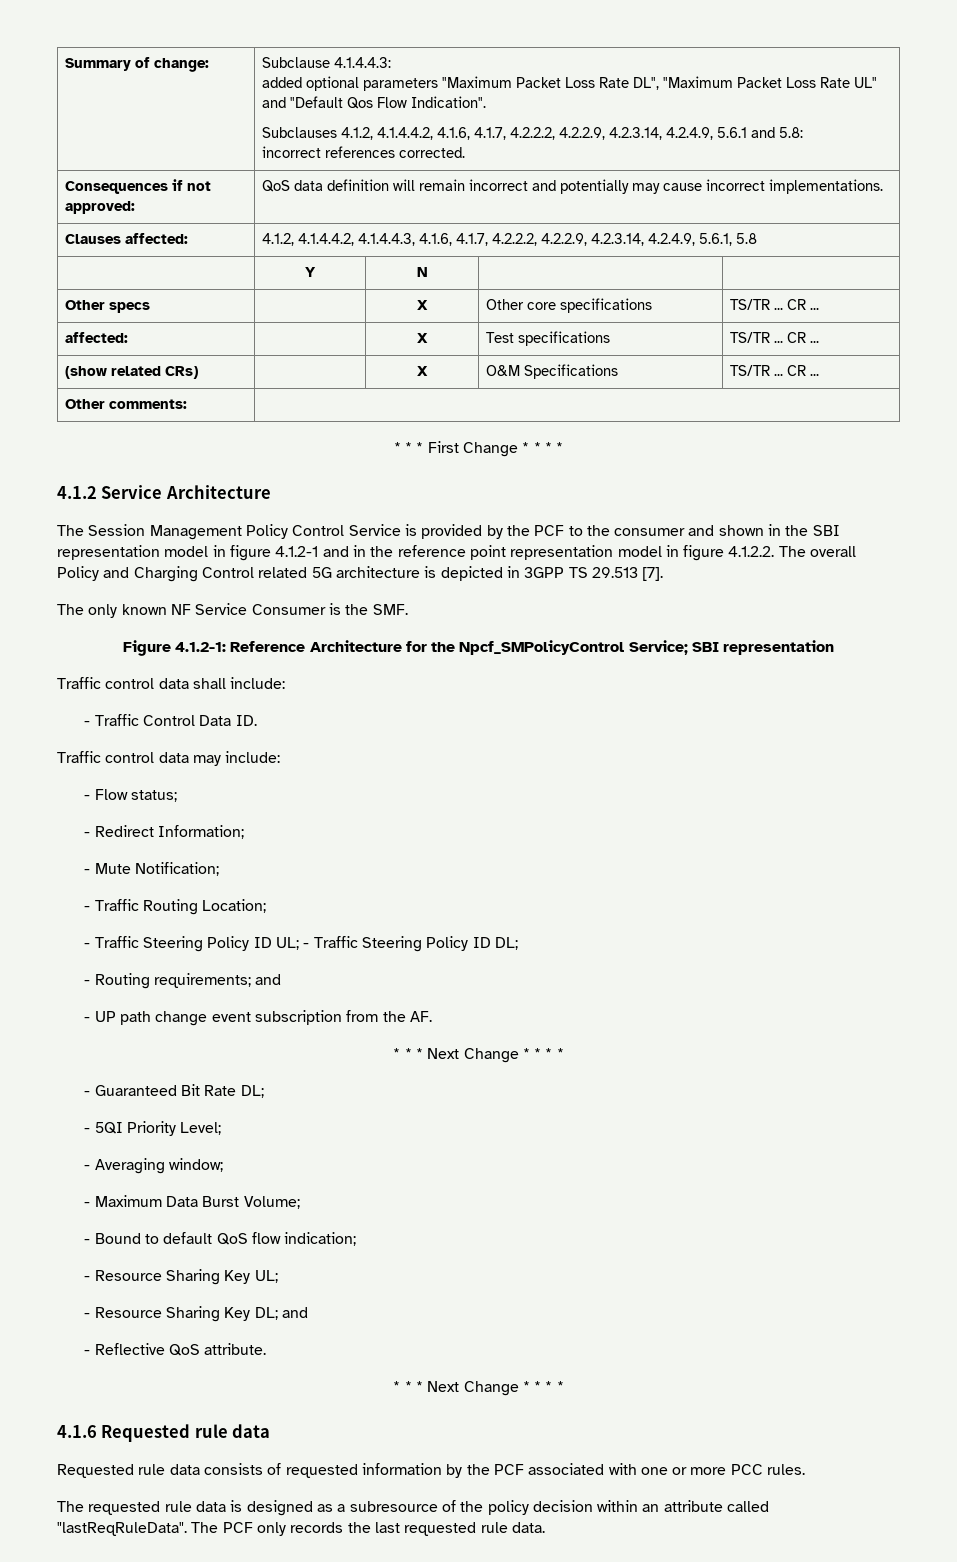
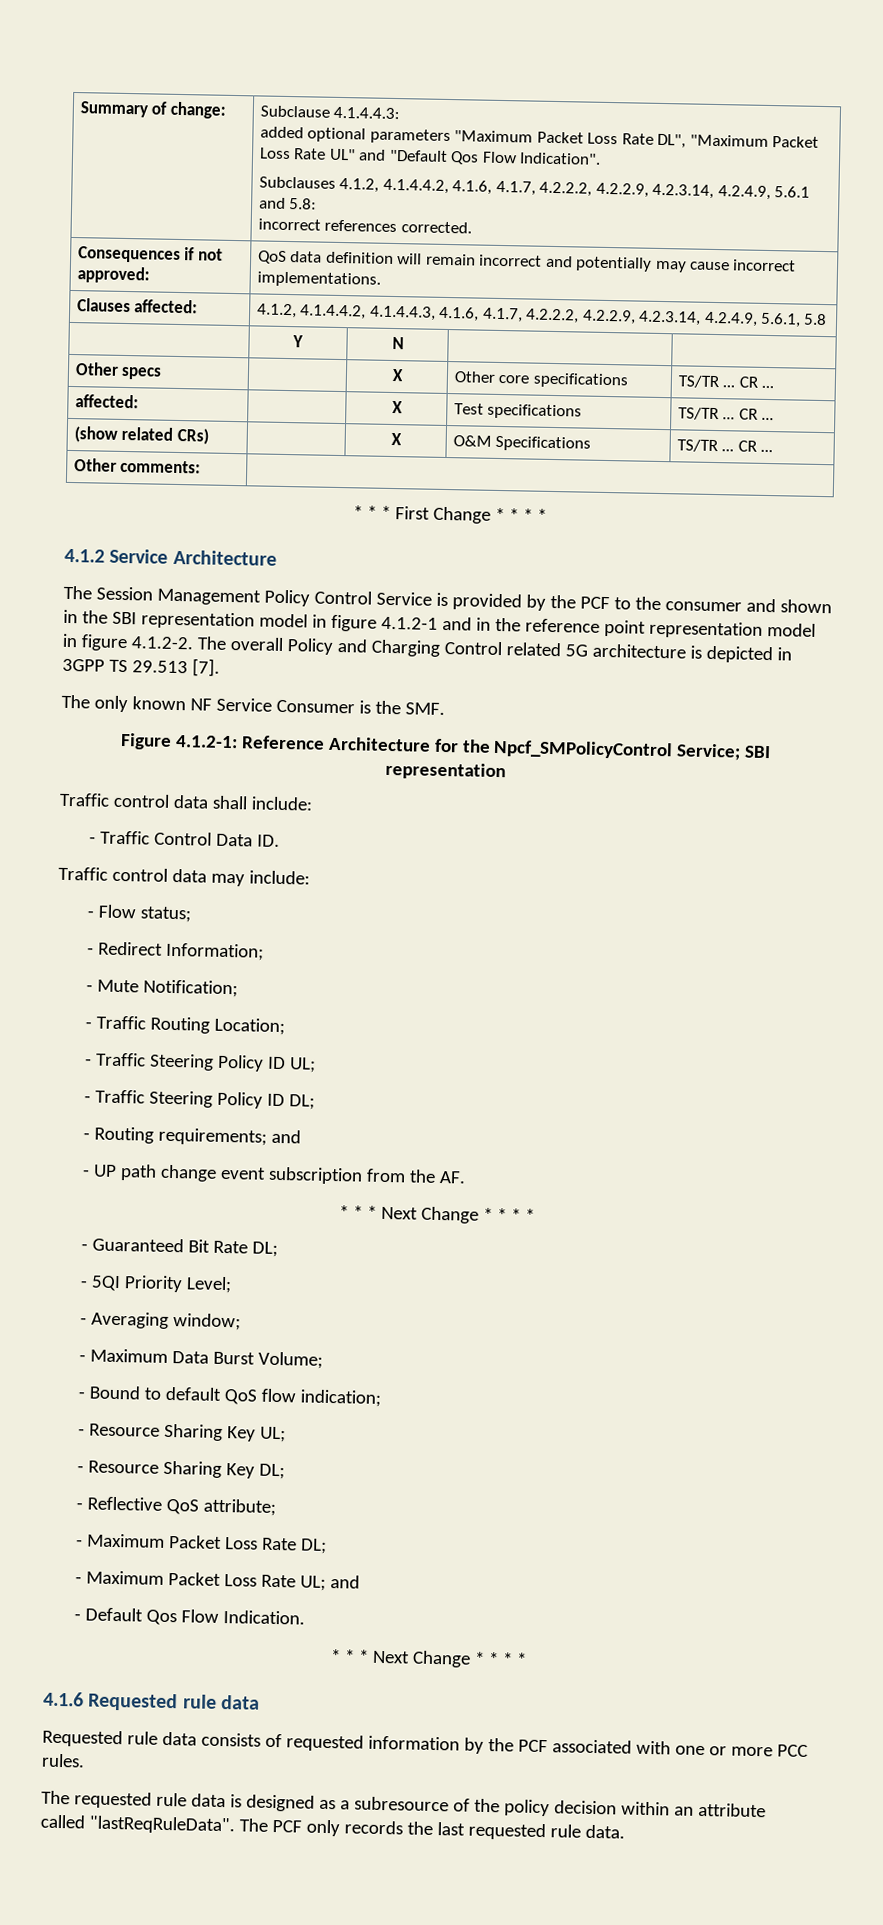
[728,546,775,557] 4.1.2.2. -> [130,636,194,650] 4.1.2-2.
(300, 943) none -> (317, 1065) //
[282,1307,309,1318] and -> (286, 1471) none
[204,1343,267,1355] attribute. -> [203,1498,277,1517] [76,1533,328,1554] [75,1570,361,1591] [74,1607,306,1626] attribute; // - Maximum Packet Loss Rate DL; // - Maximum Packet Loss Rate UL; and // - Default Qos Flow Indication.

